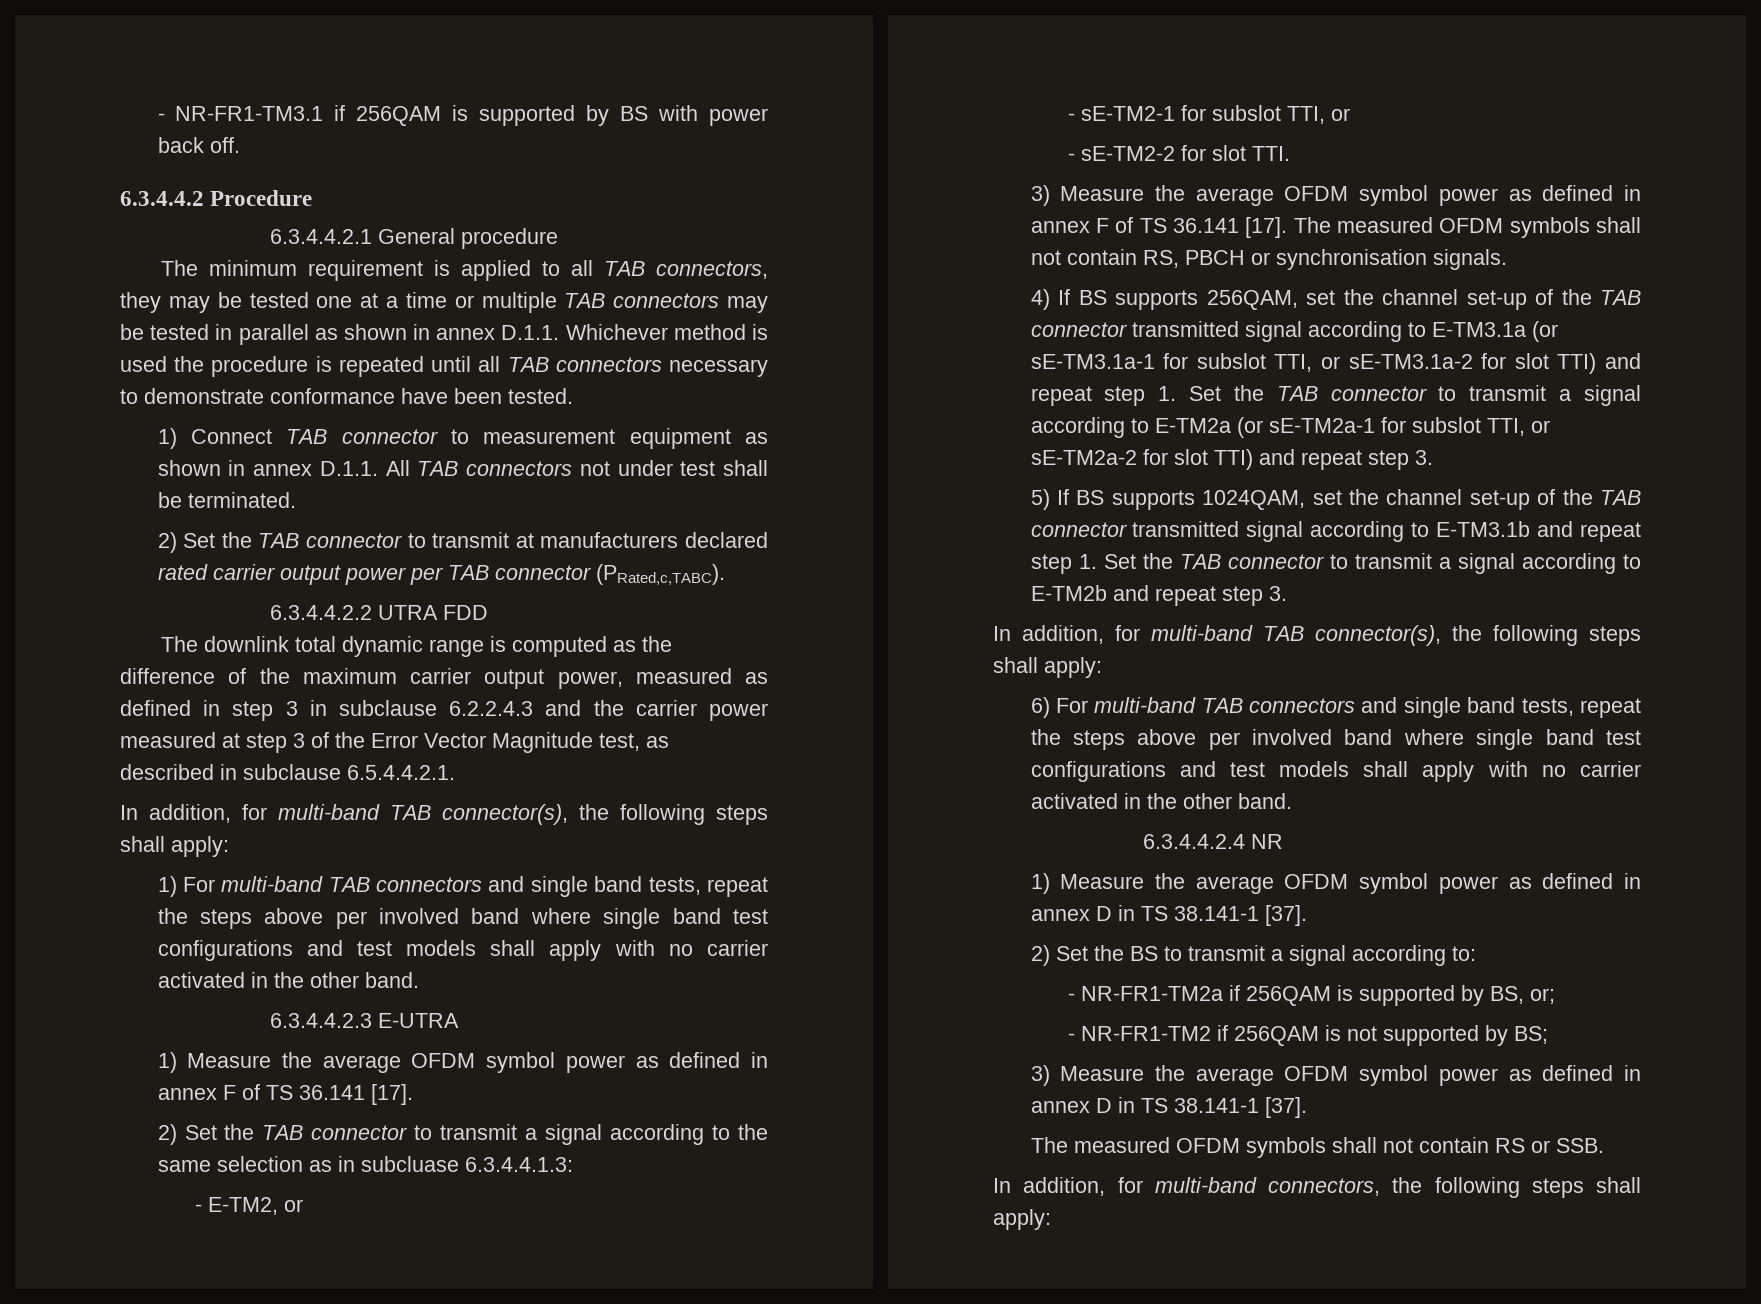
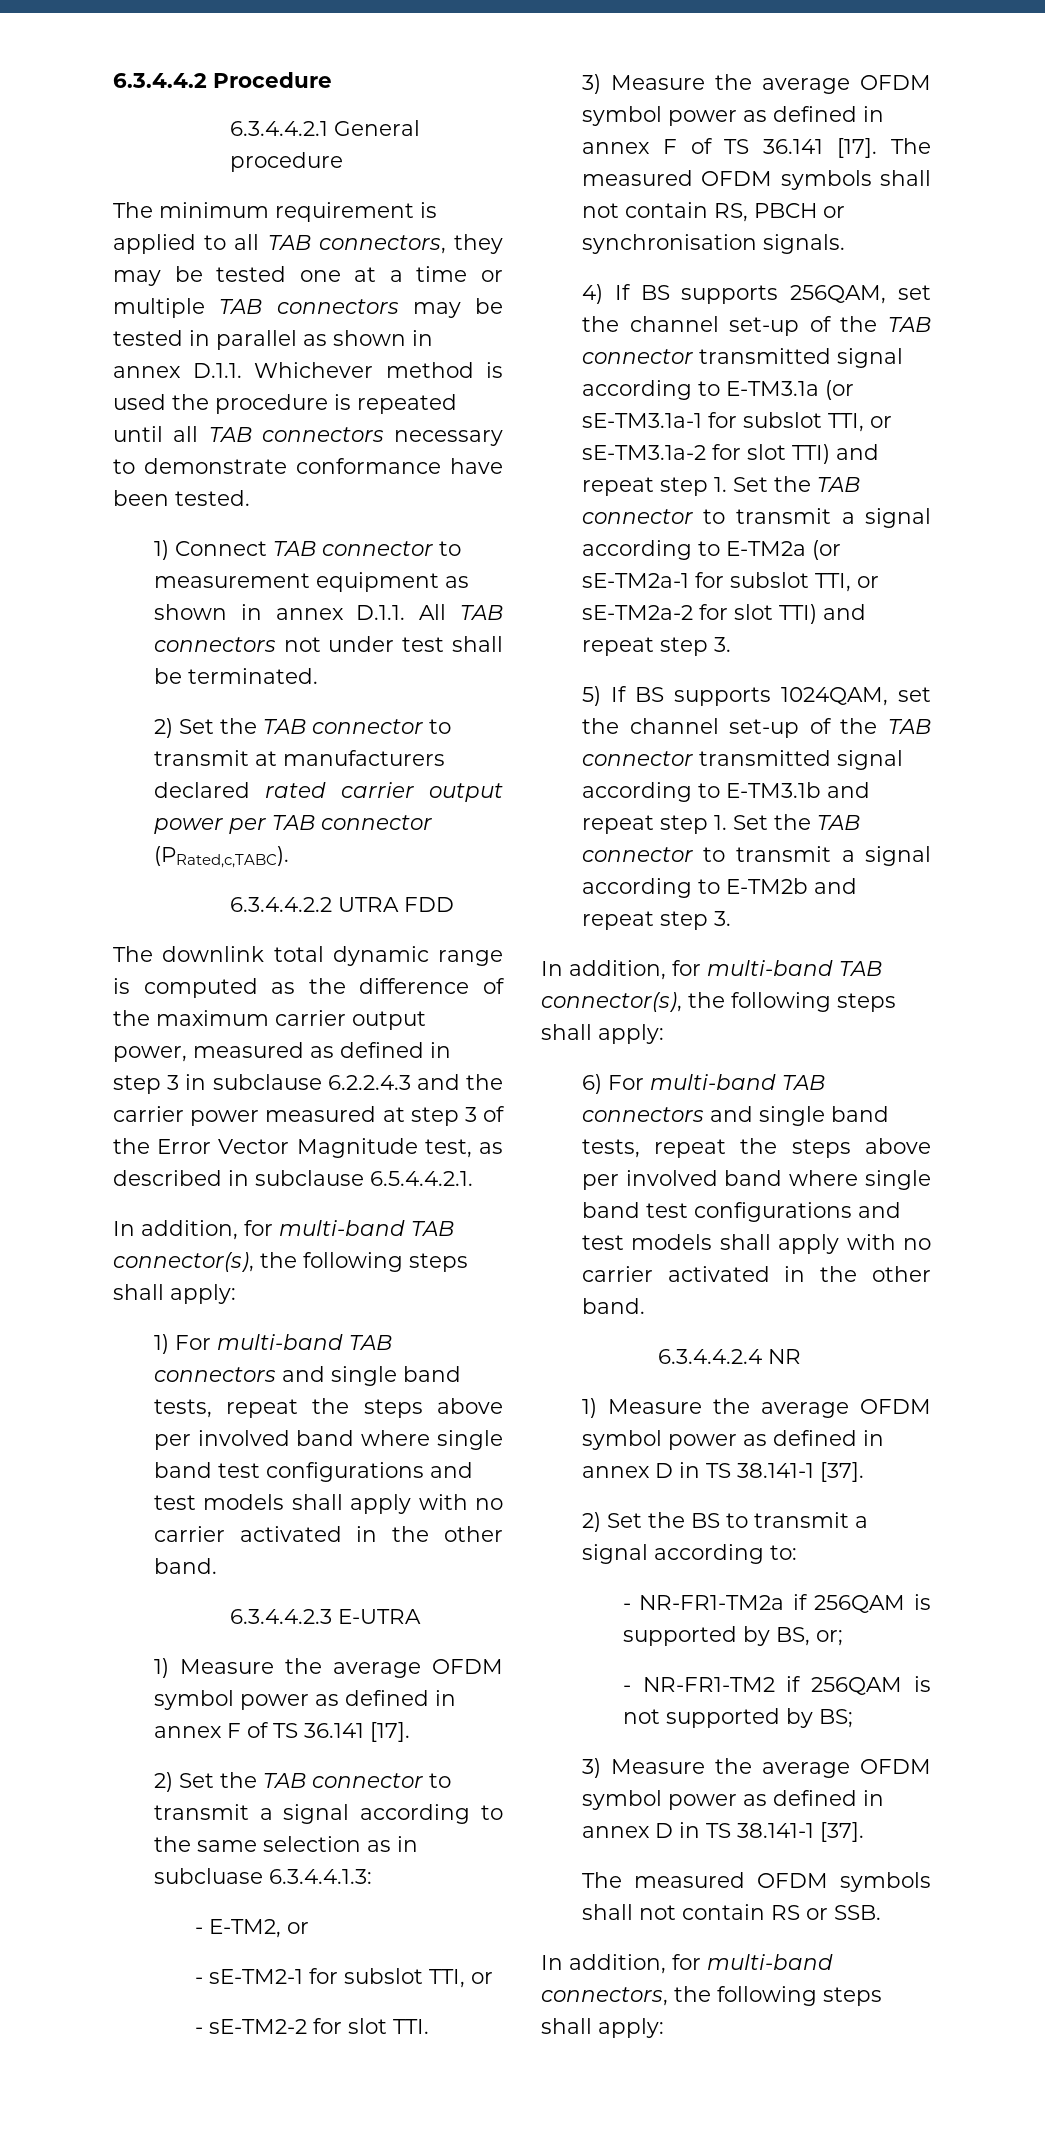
[157,105,769,126] [157,137,240,153] - NR-FR1-TM3.1 if 256QAM is supported by BS with power back off. // -> (113, 80) none

